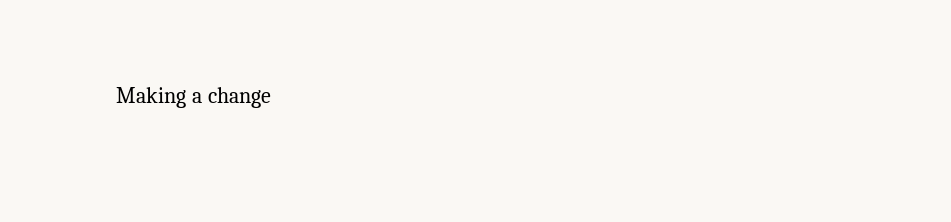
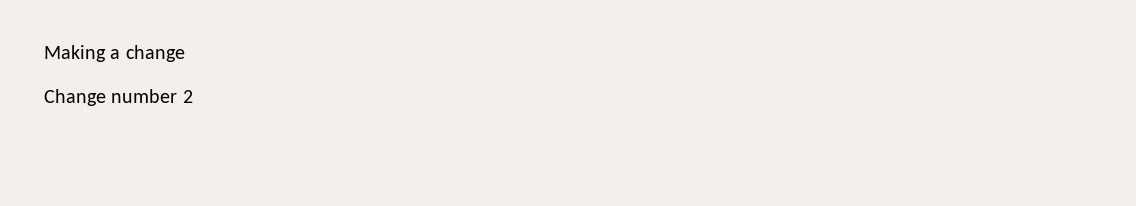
(271, 97) none -> [44,89,193,106] // Change number 2

